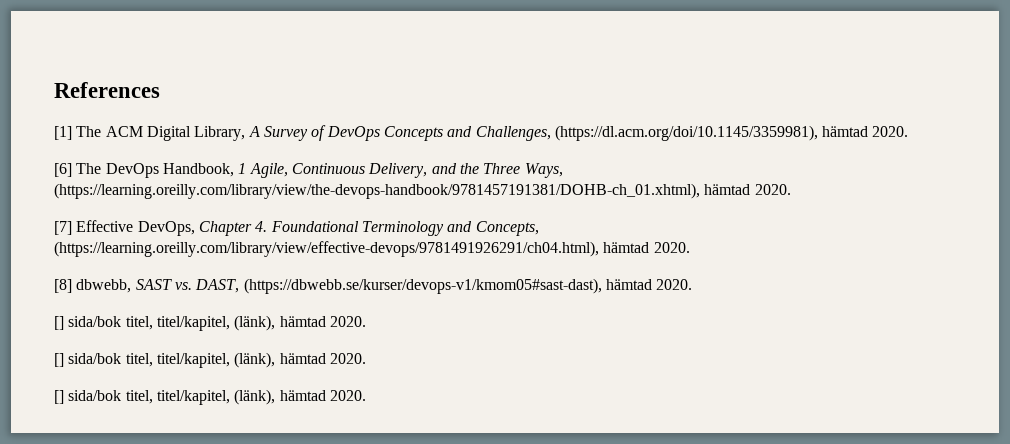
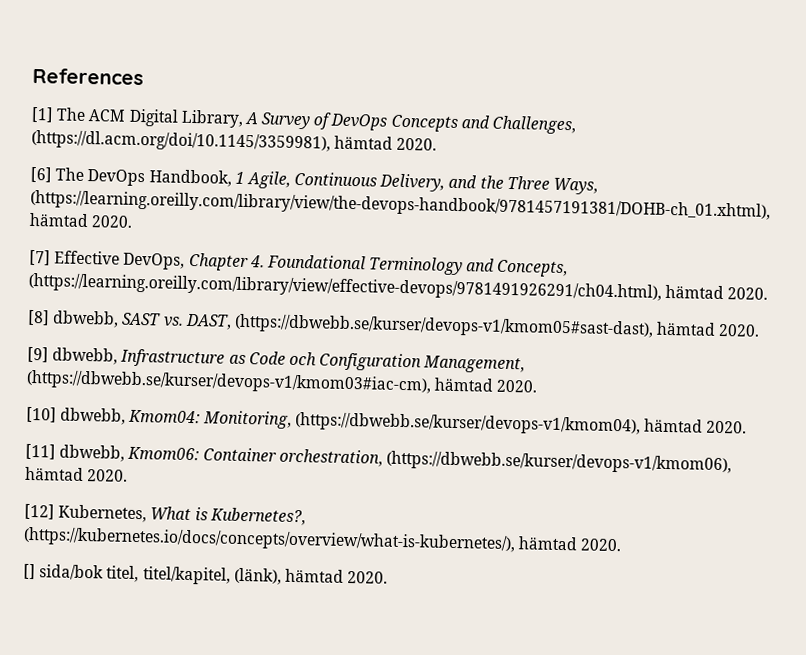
[54,315,366,331] [54,352,366,368] [54,389,366,405] [] sida/bok titel, titel/kapitel, (länk), hämtad 2020. // [] sida/bok titel, titel/kapitel, (länk), hämtad 2020. // [] sida/bok titel, titel/kapitel, (länk), hämtad 2020. -> [27,346,526,374] [26,369,539,395] [26,406,748,436] [25,443,732,475] [25,466,129,482] [24,503,306,526] [23,526,623,554] [23,563,389,585] [9] dbwebb, Infrastructure as Code och Configuration Management, (https://dbwebb.se/kurser/devops-v1/kmom03#iac-cm), hämtad 2020. // [10] dbwebb, Kmom04: Monitoring, (https://dbwebb.se/kurser/devops-v1/kmom04), hämtad 2020. // [11] dbwebb, Kmom06: Container orchestration, (https://dbwebb.se/kurser/devops-v1/kmom06), hämtad 2020. // [12] Kubernetes, What is Kubernetes?, (https://kubernetes.io/docs/concepts/overview/what-is-kubernetes/), hämtad 2020. // [] sida/bok titel, titel/kapitel, (länk), hämtad 2020.

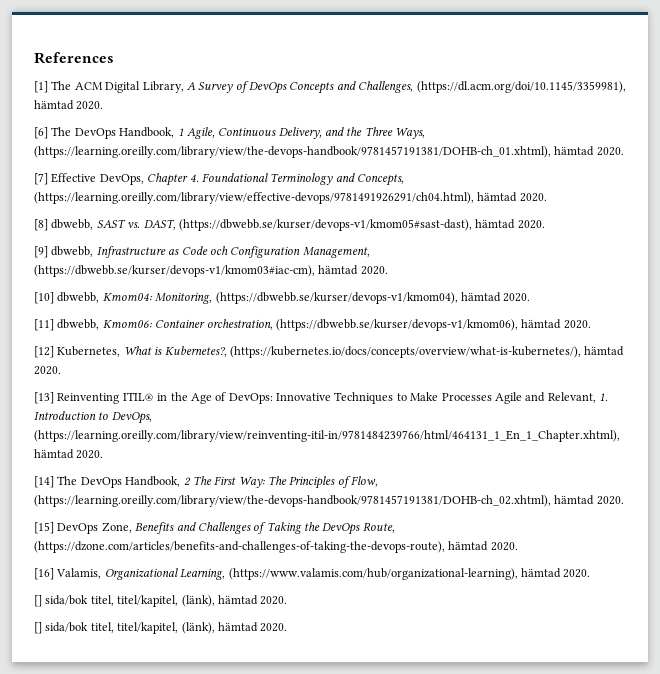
[23,563,389,585] // [] sida/bok titel, titel/kapitel, (länk), hämtad 2020. -> [34,392,608,404] [34,411,152,424] [34,430,620,442] [34,449,104,459] [34,476,379,489] [34,495,624,507] [34,522,395,535] [34,541,518,553] [34,568,591,580] [34,595,288,607] [34,622,288,634] // [13] Reinventing ITIL® in the Age of DevOps: Innovative Techniques to Make Processes Agile and Relevant, 1. Introduction to DevOps, (https://learning.oreilly.com/library/view/reinventing-itil-in/9781484239766/html/464131_1_En_1_Chapter.xhtml), hämtad 2020. // [14] The DevOps Handbook, 2 The First Way: The Principles of Flow, (https://learning.oreilly.com/library/view/the-devops-handbook/9781457191381/DOHB-ch_02.xhtml), hämtad 2020. // [15] DevOps Zone, Benefits and Challenges of Taking the DevOps Route, (https://dzone.com/articles/benefits-and-challenges-of-taking-the-devops-route), hämtad 2020. // [16] Valamis, Organizational Learning, (https://www.valamis.com/hub/organizational-learning), hämtad 2020. // [] sida/bok titel, titel/kapitel, (länk), hämtad 2020. // [] sida/bok titel, titel/kapitel, (länk), hämtad 2020.

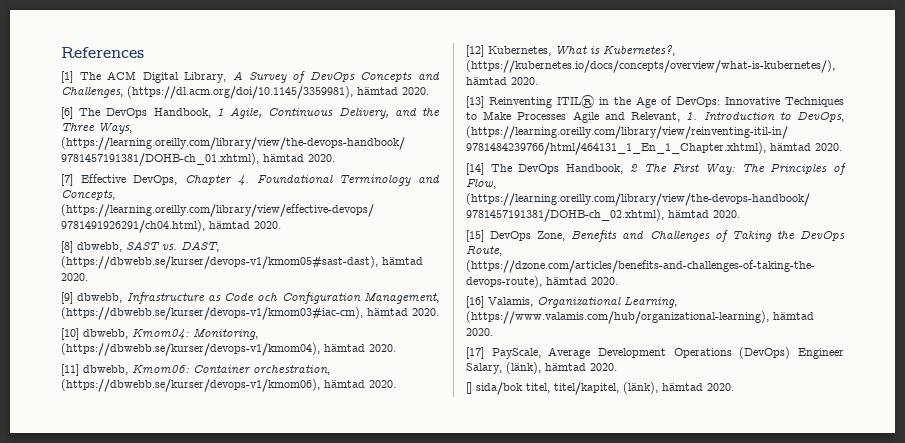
[34,595,179,607] [] sida/bok titel, titel/kapitel, -> [466,347,844,359] [466,363,502,374] [17] PayScale, Average Development Operations (DevOps) Engineer Salary,

